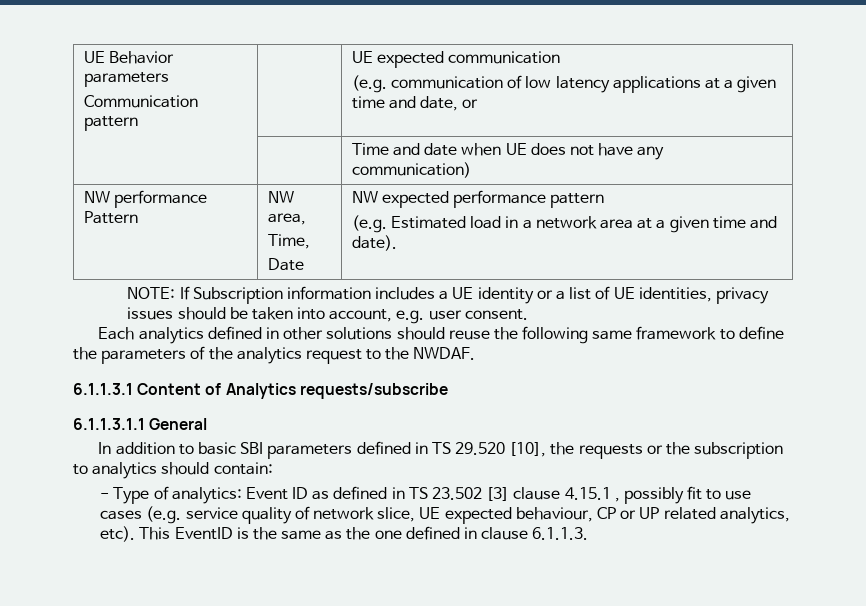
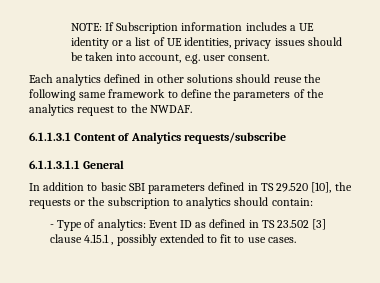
[83,51,175,64] [83,72,169,87] [83,95,198,108] [83,116,138,131] [351,51,561,68] [351,75,777,93] [351,96,479,111] [351,143,665,160] [351,162,471,178] [83,190,208,208] [83,211,138,224] [267,191,294,203] [267,213,306,225] [267,234,310,249] [267,258,304,271] [351,190,605,208] [351,215,777,233] [351,235,397,251] UE Behavior parameters // Communication pattern | | UE expected communication // (e.g. communication of low latency applications at a given time and date, or // | | Time and date when UE does not have any communication) // NW performance Pattern | NW area, // Time, // Date | NW expected performance pattern // (e.g. Estimated load in a network area at a given time and date). // -> (70, 27) none
(684, 495) none -> [159,234,217,243] extended to
[100,506,790,524] [100,526,589,542] cases (e.g. service quality of network slice, UE expected behaviour, CP or UP related analytics, etc). This EventID is the same as the one defined in clause 6.1.1.3. -> [267,237,296,243] cases.

